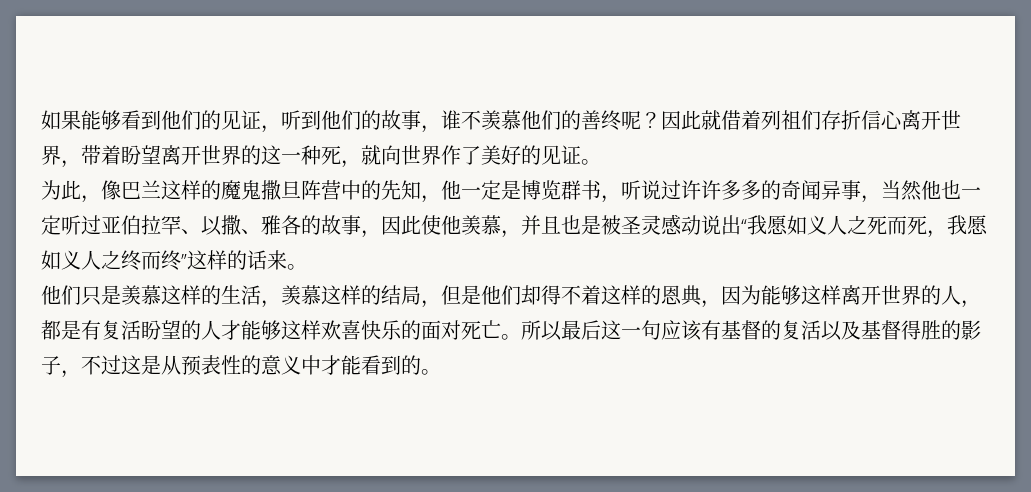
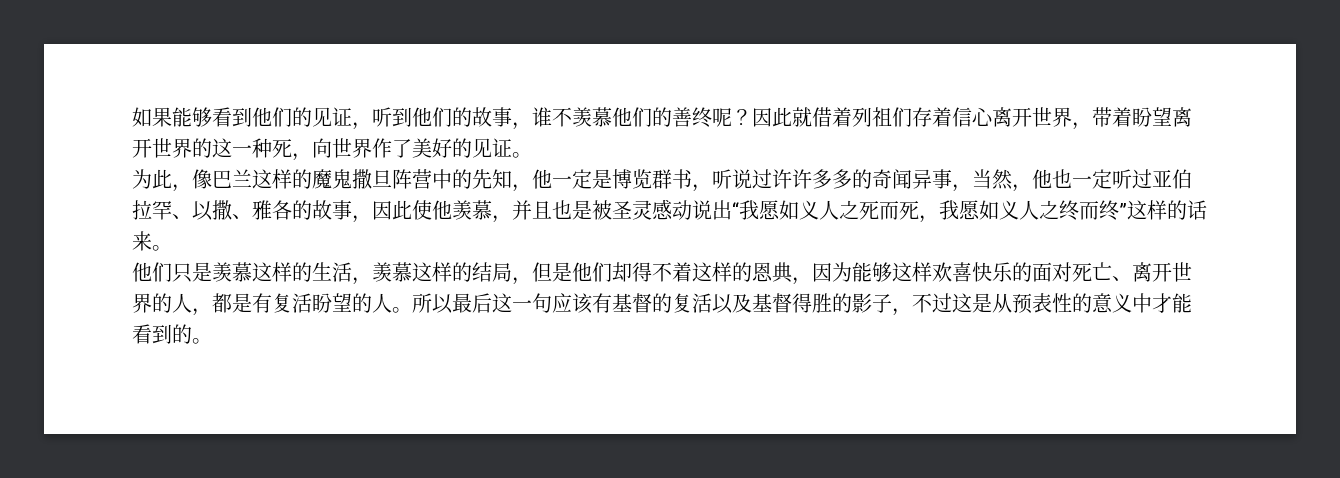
[841,110,861,130] 折 -> [932,107,952,127] 着
[361,145,381,165] 就 -> (312, 157) none
(922, 190) none -> [1012,184,1032,192] ，
(841, 295) none -> [932,262,1132,282] 欢喜快乐的面对死亡、
[221,320,501,340] 才能够这样欢喜快乐的面对死亡 -> (392, 303) none

